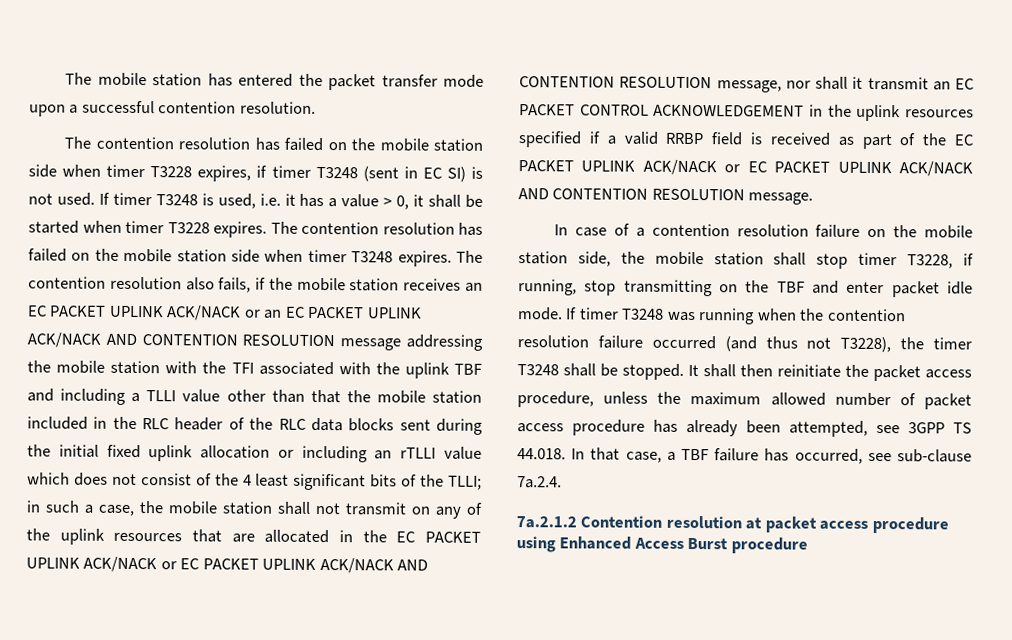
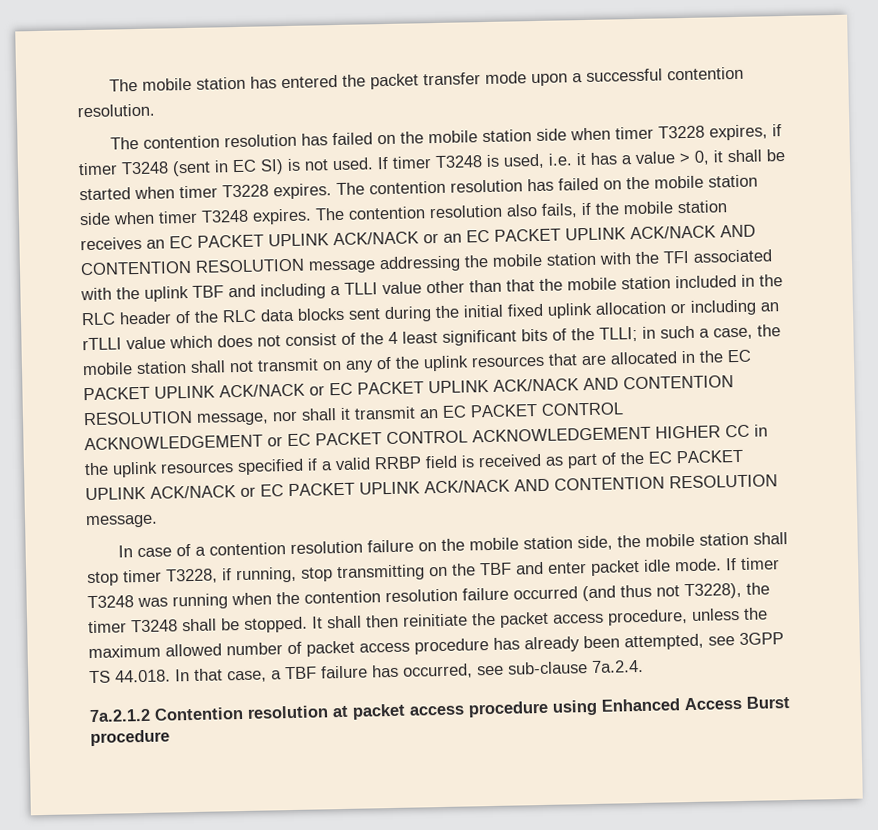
(805, 110) none -> [267,424,750,447] or EC PACKET CONTROL ACKNOWLEDGEMENT HIGHER CC

